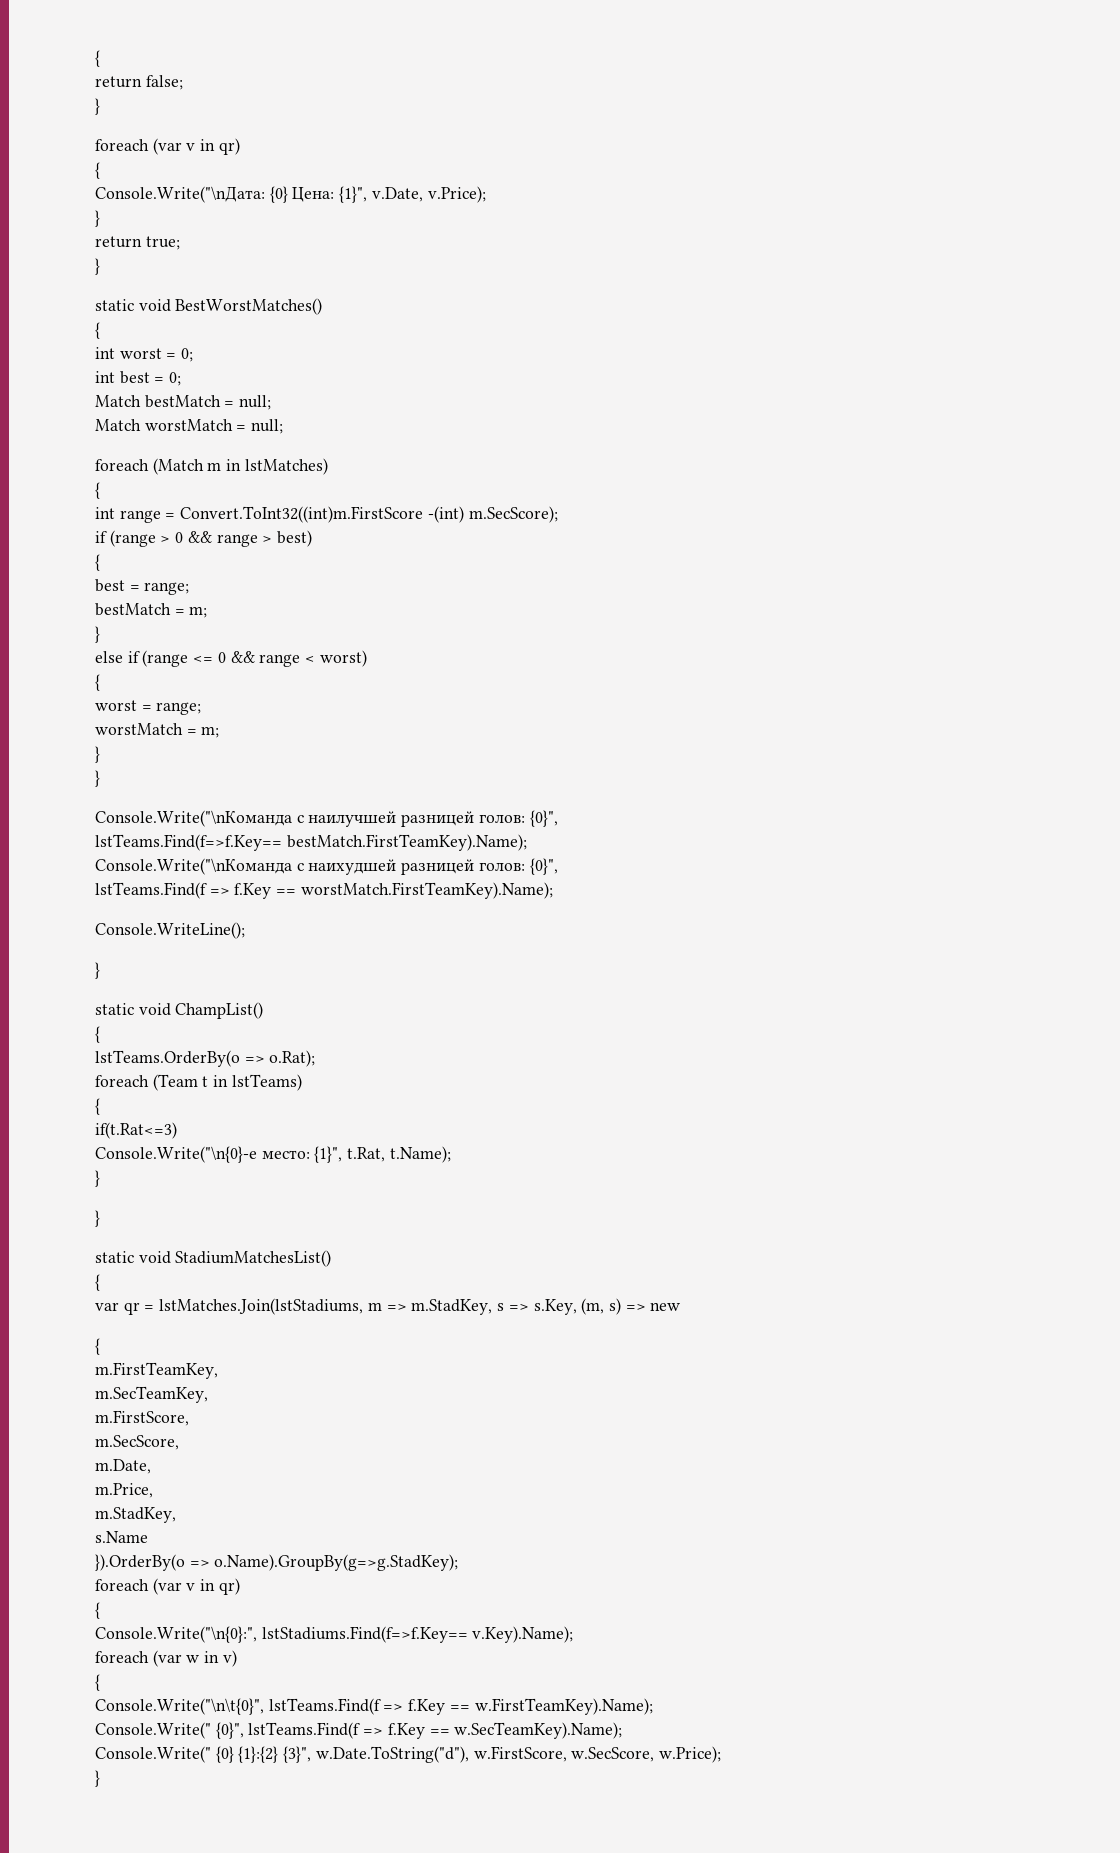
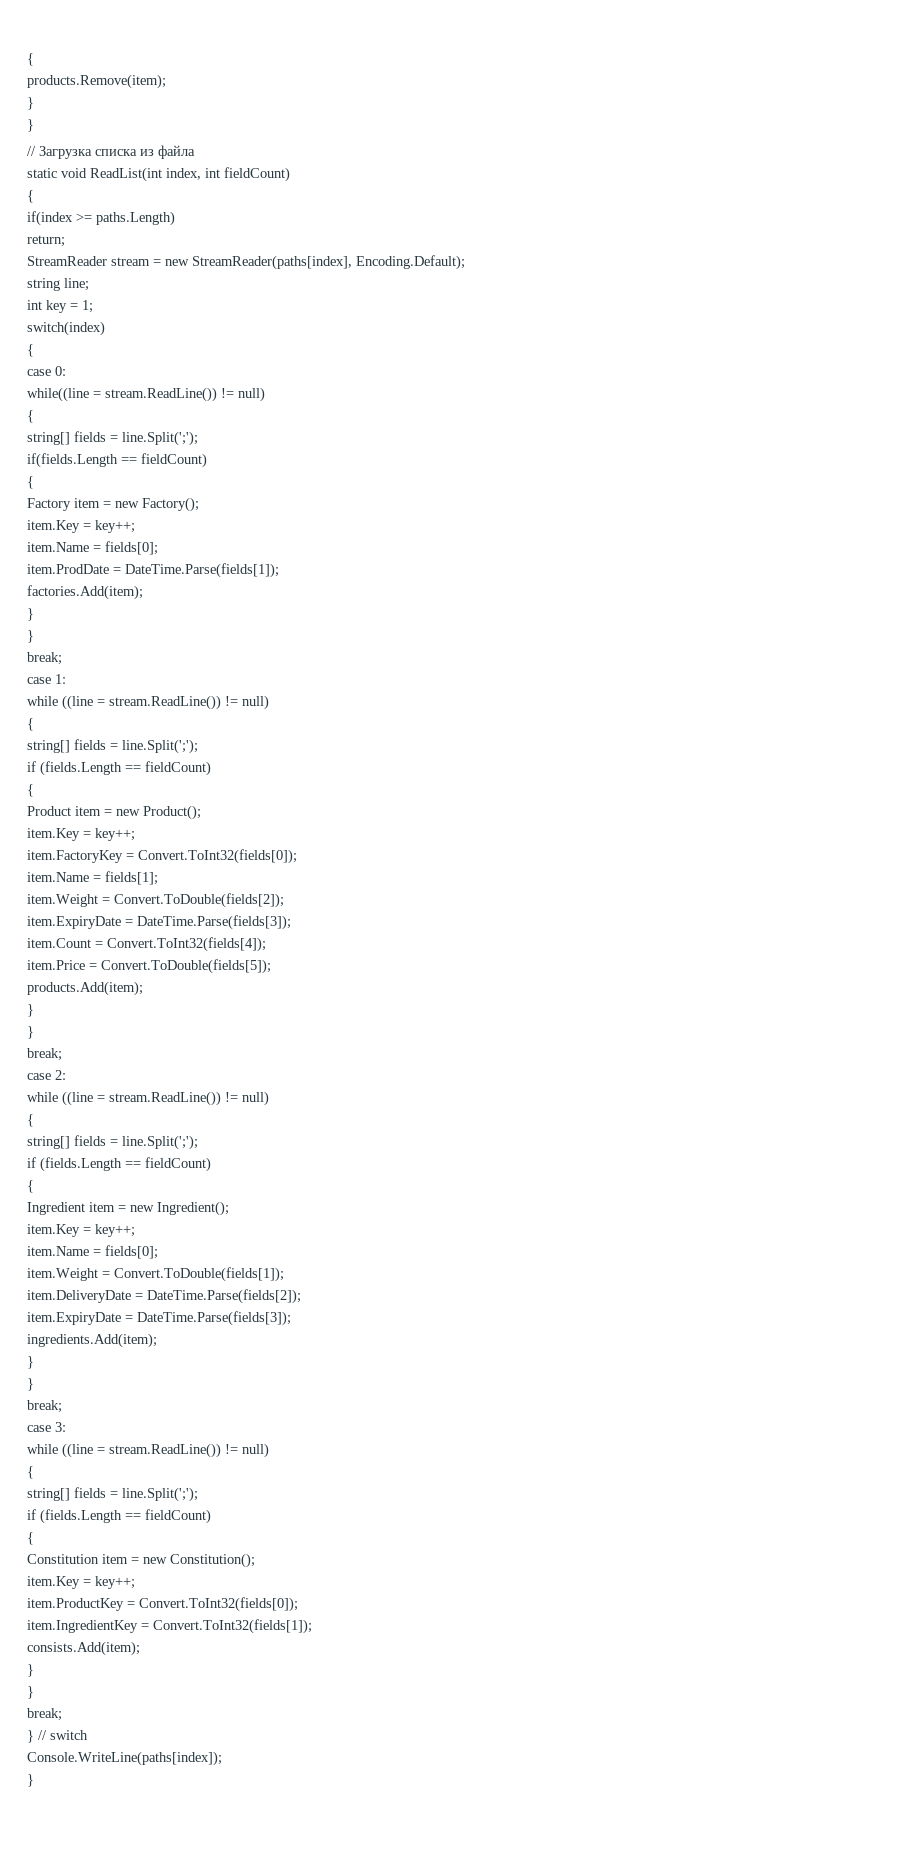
[95,50,100,67] [95,75,183,90] [95,98,100,115] [95,138,240,155] [95,162,100,179] [95,186,486,203] [95,210,100,227] [95,236,180,250] [95,258,100,275] [95,298,323,315] [95,322,100,339] [95,347,194,362] [95,371,182,386] [95,395,272,410] [95,419,284,434] [95,458,328,475] [95,482,100,499] [95,506,558,523] [95,530,313,547] [95,554,100,571] [95,579,190,595] [95,603,208,618] [95,626,100,643] [95,650,367,667] [95,674,100,691] [95,700,202,715] [95,723,220,738] [95,746,100,763] [95,770,100,787] [95,810,558,827] [95,834,527,851] [95,858,558,875] [95,882,553,899] [95,922,245,939] [95,962,100,979] [95,1002,264,1019] [95,1026,100,1043] [95,1050,316,1067] [95,1074,302,1091] [95,1098,100,1115] [95,1122,177,1139] [95,1146,451,1163] [95,1170,100,1187] [95,1210,100,1227] [95,1250,332,1267] [95,1274,100,1291] [95,1298,681,1315] [95,1338,100,1355] [95,1362,218,1379] [95,1386,208,1403] [95,1410,189,1426] [95,1435,179,1450] [95,1459,151,1474] [95,1483,153,1498] [95,1507,176,1523] [95,1531,148,1543] [95,1554,459,1571] [95,1578,240,1595] [95,1602,100,1619] [95,1626,574,1643] [95,1650,237,1667] [95,1674,100,1691] [95,1698,653,1715] [95,1722,623,1739] [95,1746,722,1763] { // return false; // } // foreach (var v in qr) // { // Console.Write("\nДата: {0} Цена: {1}", v.Date, v.Price); // } // return true; // } // static void BestWorstMatches() // { // int worst = 0; // int best = 0; // Match bestMatch = null; // Match worstMatch = null; // foreach (Match m in lstMatches) // { // int range = Convert.ToInt32((int)m.FirstScore -(int) m.SecScore); // if (range > 0 && range > best) // { // best = range; // bestMatch = m; // } // else if (range <= 0 && range < worst) // { // worst = range; // worstMatch = m; // } // } // Console.Write("\nКоманда с наилучшей разницей голов: {0}", // lstTeams.Find(f=>f.Key== bestMatch.FirstTeamKey).Name); // Console.Write("\nКоманда с наихудшей разницей голов: {0}", // lstTeams.Find(f => f.Key == worstMatch.FirstTeamKey).Name); // Console.WriteLine(); // } // static void ChampList() // { // lstTeams.OrderBy(o => o.Rat); // foreach (Team t in lstTeams) // { // if(t.Rat<=3) // Console.Write("\n{0}-e место: {1}", t.Rat, t.Name); // } // } // static void StadiumMatchesList() // { // var qr = lstMatches.Join(lstStadiums, m => m.StadKey, s => s.Key, (m, s) => new // { // m.FirstTeamKey, // m.SecTeamKey, // m.FirstScore, // m.SecScore, // m.Date, // m.Price, // m.StadKey, // s.Name // }).OrderBy(o => o.Name).GroupBy(g=>g.StadKey); // foreach (var v in qr) // { // Console.Write("\n{0}:", lstStadiums.Find(f=>f.Key== v.Key).Name); // foreach (var w in v) // { // Console.Write("\n\t{0}", lstTeams.Find(f => f.Key == w.FirstTeamKey).Name); // Console.Write(" {0}", lstTeams.Find(f => f.Key == w.SecTeamKey).Name); // Console.Write(" {0} {1}:{2} {3}", w.Date.ToString("d"), w.FirstScore, w.SecScore, w.Price); -> [27,53,34,66] [27,74,166,89] [27,97,34,110] [27,119,34,132] [27,145,195,159] [27,167,290,182] [27,190,34,203] [27,211,175,226] [27,235,65,247] [27,255,465,270] [27,278,89,291] [27,300,93,313] [27,321,105,336] [27,344,34,357] [27,366,66,376] [27,387,265,402] [27,410,34,423] [27,431,198,446] [27,453,207,468] [27,476,34,489] [27,497,199,512] [27,520,135,533] [27,541,158,555] [27,563,279,578] [27,585,143,600] [27,608,34,621] [27,630,34,643] [27,652,62,665] [27,674,66,684] [27,695,269,710] [27,718,34,731] [27,739,198,754] [27,761,211,776] [27,784,34,797] [27,805,201,820] [27,828,135,841] [27,849,297,864] [27,871,158,885] [27,893,284,908] [27,915,291,930] [27,937,266,952] [27,959,271,974] [27,981,143,996] [27,1004,34,1017] [27,1026,34,1039] [27,1048,62,1061] [27,1070,66,1080] [27,1091,269,1106] [27,1114,34,1127] [27,1135,198,1150] [27,1157,211,1172] [27,1180,34,1193] [27,1201,229,1216] [27,1224,135,1237] [27,1245,158,1259] [27,1267,284,1282] [27,1289,301,1304] [27,1311,291,1326] [27,1333,157,1348] [27,1356,34,1369] [27,1378,34,1391] [27,1400,62,1413] [27,1422,66,1432] [27,1443,269,1458] [27,1466,34,1479] [27,1487,198,1502] [27,1509,211,1524] [27,1532,34,1545] [27,1553,255,1568] [27,1576,135,1589] [27,1597,298,1612] [27,1619,312,1634] [27,1641,140,1656] [27,1664,34,1677] [27,1686,34,1699] [27,1708,62,1721] [27,1730,88,1743] [27,1751,222,1766] { // products.Remove(item); // } // } // // Загрузка списка из файла // static void ReadList(int index, int fieldCount) // { // if(index >= paths.Length) // return; // StreamReader stream = new StreamReader(paths[index], Encoding.Default); // string line; // int key = 1; // switch(index) // { // case 0: // while((line = stream.ReadLine()) != null) // { // string[] fields = line.Split(';'); // if(fields.Length == fieldCount) // { // Factory item = new Factory(); // item.Key = key++; // item.Name = fields[0]; // item.ProdDate = DateTime.Parse(fields[1]); // factories.Add(item); // } // } // break; // case 1: // while ((line = stream.ReadLine()) != null) // { // string[] fields = line.Split(';'); // if (fields.Length == fieldCount) // { // Product item = new Product(); // item.Key = key++; // item.FactoryKey = Convert.ToInt32(fields[0]); // item.Name = fields[1]; // item.Weight = Convert.ToDouble(fields[2]); // item.ExpiryDate = DateTime.Parse(fields[3]); // item.Count = Convert.ToInt32(fields[4]); // item.Price = Convert.ToDouble(fields[5]); // products.Add(item); // } // } // break; // case 2: // while ((line = stream.ReadLine()) != null) // { // string[] fields = line.Split(';'); // if (fields.Length == fieldCount) // { // Ingredient item = new Ingredient(); // item.Key = key++; // item.Name = fields[0]; // item.Weight = Convert.ToDouble(fields[1]); // item.DeliveryDate = DateTime.Parse(fields[2]); // item.ExpiryDate = DateTime.Parse(fields[3]); // ingredients.Add(item); // } // } // break; // case 3: // while ((line = stream.ReadLine()) != null) // { // string[] fields = line.Split(';'); // if (fields.Length == fieldCount) // { // Constitution item = new Constitution(); // item.Key = key++; // item.ProductKey = Convert.ToInt32(fields[0]); // item.IngredientKey = Convert.ToInt32(fields[1]); // consists.Add(item); // } // } // break; // } // switch // Console.WriteLine(paths[index]);

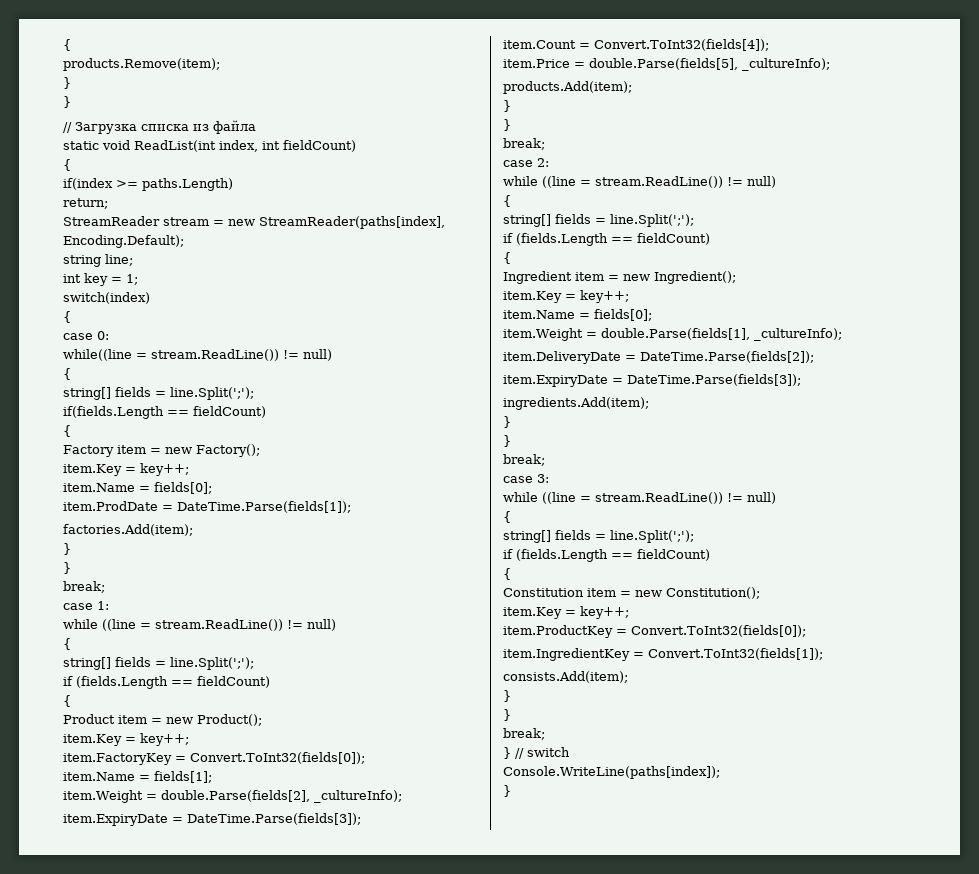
[114,893,284,908] Convert.ToDouble(fields[2]); -> [160,790,402,803] double.Parse(fields[2], _cultureInfo);
[101,959,271,974] Convert.ToDouble(fields[5]); -> [589,58,830,71] double.Parse(fields[5], _cultureInfo);
[114,1267,284,1282] Convert.ToDouble(fields[1]); -> [600,328,842,341] double.Parse(fields[1], _cultureInfo);

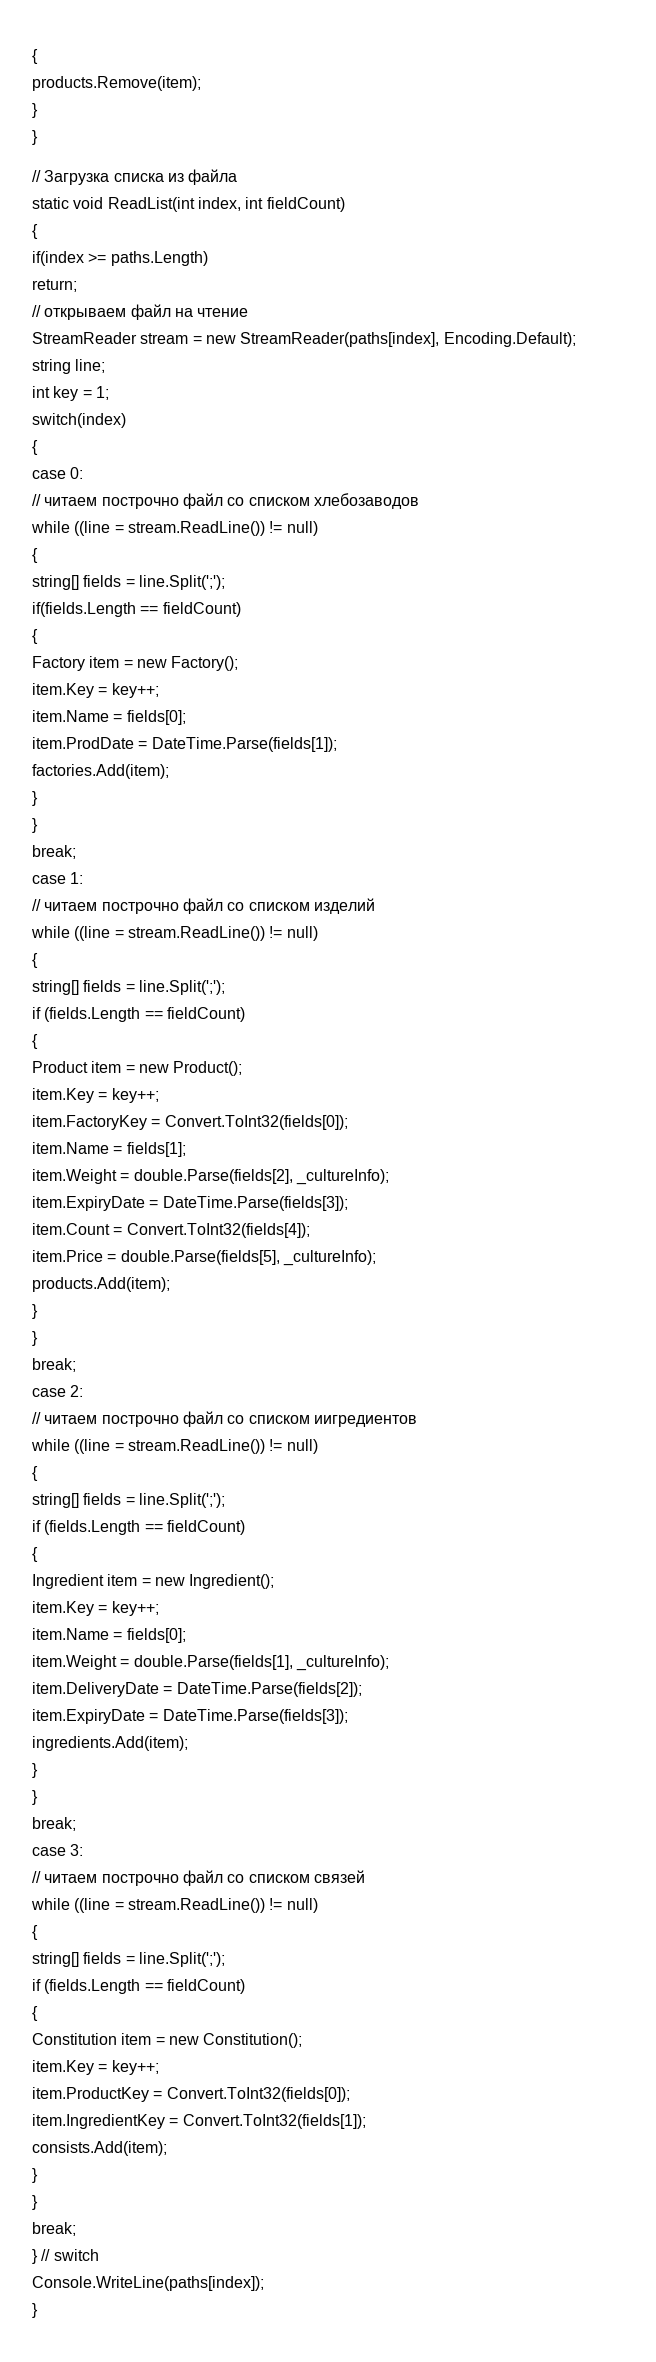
(108, 203) none -> [32,304,249,320] // // открываем файл на чтение
[63,349,132,361] while((line -> [32,493,419,509] [31,521,111,536] // читаем построчно файл со списком хлебозаводов // while ((line
(109, 605) none -> [32,898,375,914] // // читаем построчно файл со списком изделий
(549, 162) none -> [32,1411,417,1427] // // читаем построчно файл со списком иигредиентов
(549, 478) none -> [32,1870,365,1886] // // читаем построчно файл со списком связей

